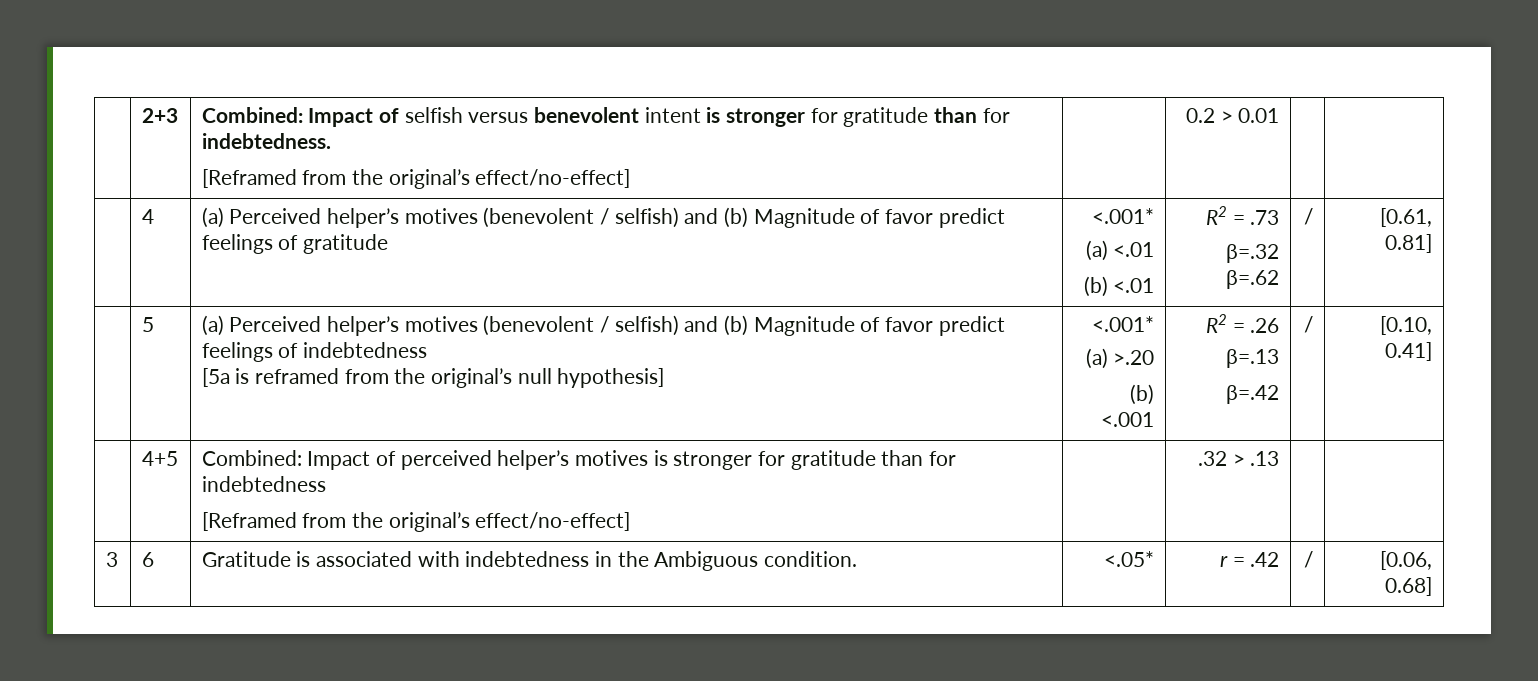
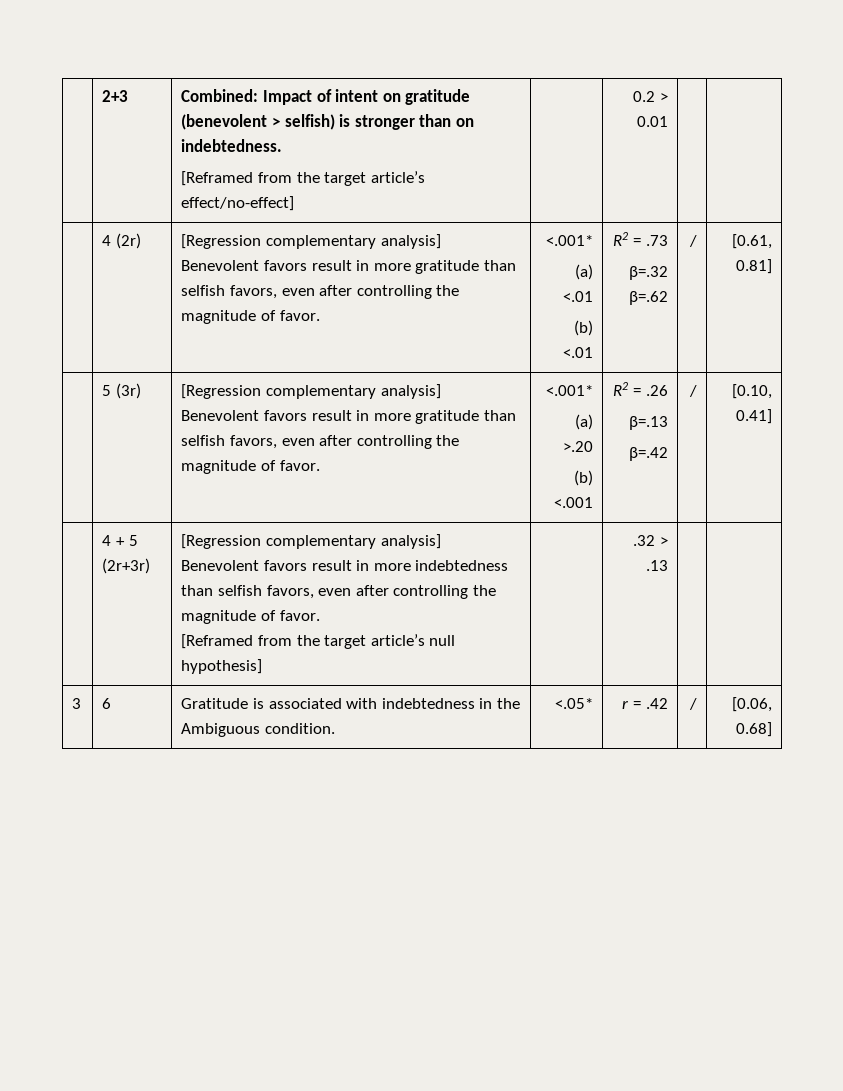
[404,107,1010,127] selfish versus benevolent intent is stronger for gratitude than for -> [335,89,471,105] [181,114,474,130] intent on gratitude (benevolent > selfish) is stronger than on
[388,169,470,189] original’s -> [324,171,425,186] target article’s
[201,207,1005,228] [201,234,388,254] | (a) Perceived helper’s motives (benevolent / selfish) and (b) Magnitude of favor predict feelings of gratitude -> [115,233,141,249] [181,234,441,249] [181,260,516,274] [181,285,460,299] [181,310,320,324] (2r) | [Regression complementary analysis] Benevolent favors result in more gratitude than selfish favors, even after controlling the magnitude of favor.
[201,315,1005,336] [201,342,427,362] [201,368,665,388] | (a) Perceived helper’s motives (benevolent / selfish) and (b) Magnitude of favor predict feelings of indebtedness // [5a is reframed from the original’s null hypothesis] -> [115,383,141,399] [181,384,441,399] [181,410,516,424] [181,435,460,449] [181,460,320,474] (3r) | [Regression complementary analysis] Benevolent favors result in more gratitude than selfish favors, even after controlling the magnitude of favor.
[141,451,178,466] [201,450,957,470] [201,476,326,492] [201,512,631,532] 4+5 | Combined: Impact of perceived helper’s motives is stronger for gratitude than for indebtedness // [Reframed from the original’s effect/no-effect] -> [102,535,138,546] [102,558,151,574] [181,534,441,549] [181,560,509,571] [181,585,496,599] [181,610,320,624] [181,634,456,649] [181,659,263,674] 4 + 5 (2r+3r) | [Regression complementary analysis] Benevolent favors result in more indebtedness than selfish favors, even after controlling the magnitude of favor. // [Reframed from the target article’s null hypothesis]

